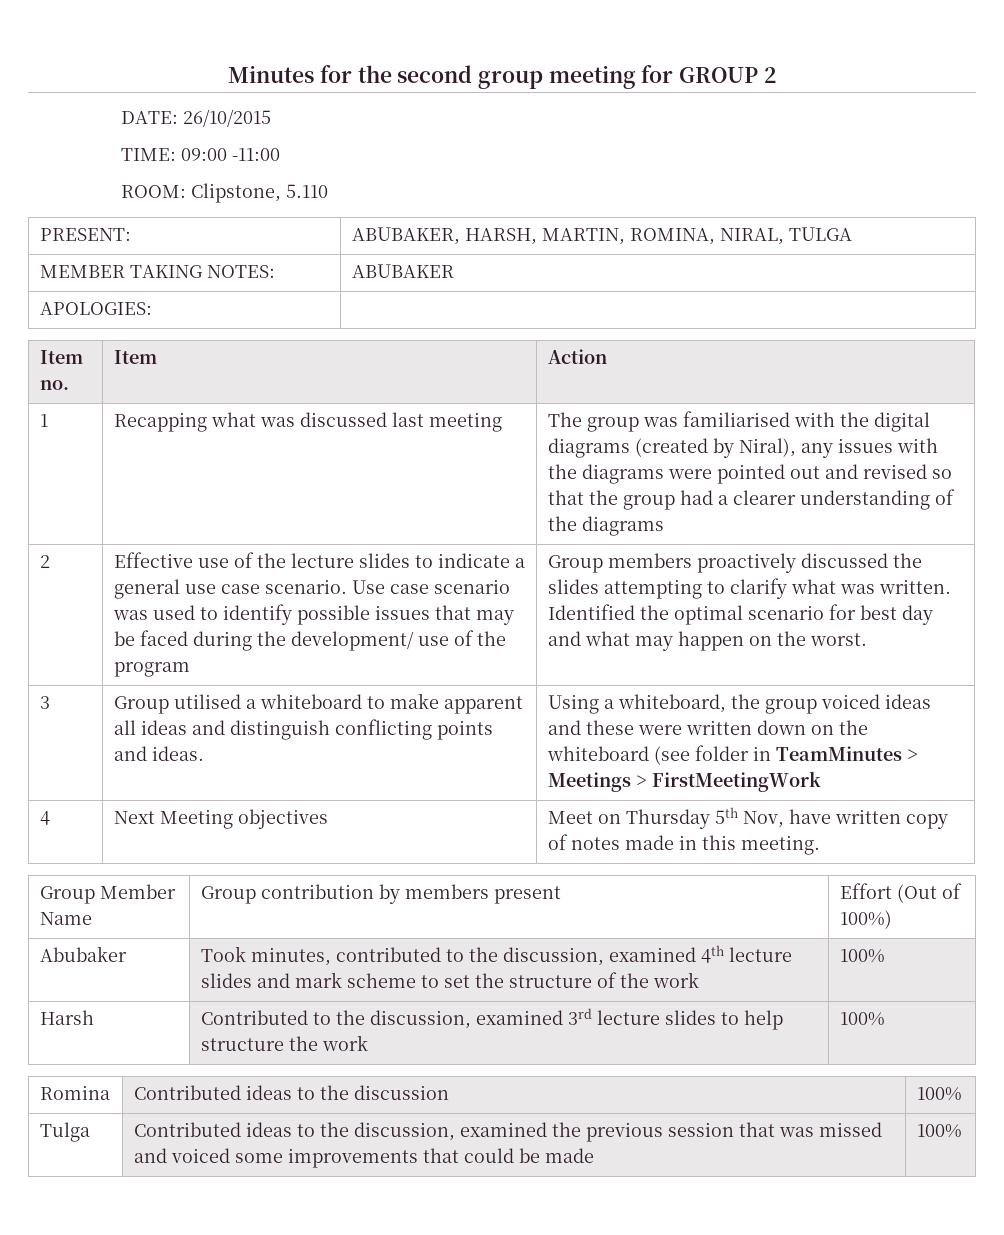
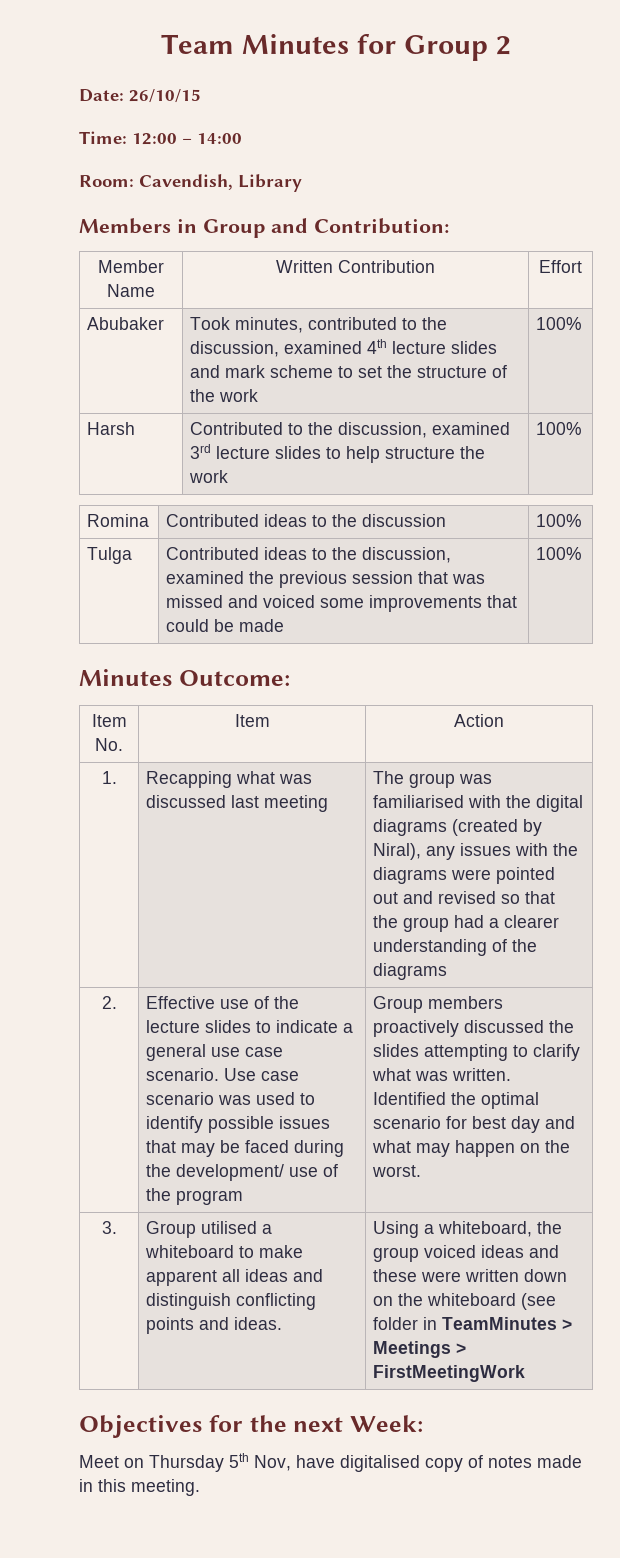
(228, 74) none -> [161,34,235,54] Team
[357,65,776,89] [121,109,272,127] [121,148,281,161] [121,183,329,203] [39,228,131,241] [351,227,852,245] [39,265,275,278] [351,264,454,278] [39,302,152,315] [39,350,83,364] [39,380,69,390] [113,350,157,364] [547,349,607,364] [39,414,48,427] [113,412,502,432] [547,411,930,432] [547,438,938,458] [547,464,952,484] [547,489,955,510] [547,516,664,536] [39,555,50,568] [113,552,525,568] [113,579,510,599] [112,604,514,625] [113,630,506,651] [113,662,190,677] [547,553,922,573] [547,578,951,599] [547,604,933,625] [547,631,867,651] [39,696,50,709] [113,693,523,714] [113,719,493,740] [113,746,204,761] [547,694,931,714] [547,720,868,735] [546,745,918,765] [547,771,821,792] [39,811,50,825] [113,809,328,829] [547,807,948,829] [547,834,820,855] [39,884,176,904] [39,912,92,925] [200,884,561,904] [839,883,962,903] [839,910,892,929] the second group meeting for GROUP 2 // DATE: 26/10/2015 // TIME: 09:00 -11:00 // ROOM: Clipstone, 5.110 // PRESENT: | ABUBAKER, HARSH, MARTIN, ROMINA, NIRAL, TULGA // MEMBER TAKING NOTES: | ABUBAKER // APOLOGIES: | // Item no. | Item | Action // 1 | Recapping what was discussed last meeting | The group was familiarised with the digital diagrams (created by Niral), any issues with the diagrams were pointed out and revised so that the group had a clearer understanding of the diagrams // 2 | Effective use of the lecture slides to indicate a general use case scenario. Use case scenario was used to identify possible issues that may be faced during the development/ use of the program | Group members proactively discussed the slides attempting to clarify what was written. Identified the optimal scenario for best day and what may happen on the worst. // 3 | Group utilised a whiteboard to make apparent all ideas and distinguish conflicting points and ideas. | Using a whiteboard, the group voiced ideas and these were written down on the whiteboard (see folder in TeamMinutes > Meetings > FirstMeetingWork // 4 | Next Meeting objectives | Meet on Thursday 5th Nov, have written copy of notes made in this meeting. // Group Member Name | Group contribution by members present | Effort (Out of 100%) -> [403,35,511,61] [79,89,201,103] [79,131,242,145] [79,174,302,192] [79,218,450,238] [98,260,164,273] [107,284,155,297] [276,260,435,273] [539,260,582,273] Group 2 // Date: 26/10/15 // Time: 12:00 – 14:00 // Room: Cavendish, Library // Members in Group and Contribution: // Member Name | Written Contribution | Effort
(962, 1131) none -> [79,669,290,686] [91,714,127,727] [95,738,123,751] [234,714,270,727] [454,714,504,727] [101,771,117,784] [146,771,313,788] [146,795,329,812] [373,771,493,788] [373,795,584,812] [373,819,543,836] [373,843,579,860] [373,867,556,884] [373,891,556,904] [373,915,560,932] [373,939,538,956] [373,963,448,980] [101,996,117,1009] [146,996,300,1009] [146,1020,354,1033] [146,1044,284,1061] [146,1068,300,1081] [146,1092,316,1105] [146,1116,331,1133] [146,1140,345,1157] [146,1164,339,1181] [146,1188,244,1205] [373,996,504,1013] [373,1020,575,1037] [373,1044,581,1061] [372,1068,512,1081] [373,1092,540,1109] [373,1116,576,1133] [372,1140,571,1157] [372,1165,422,1177] [101,1221,117,1234] [146,1221,273,1238] [145,1245,304,1258] [146,1269,324,1286] [146,1293,317,1310] [146,1317,283,1334] [373,1221,563,1238] [373,1245,560,1262] [373,1269,568,1282] [373,1293,557,1310] [373,1317,573,1330] [373,1341,467,1358] [373,1365,526,1382] [79,1415,423,1438] [79,1453,582,1472] [79,1479,200,1496] // Minutes Outcome: // Item No. | Item | Action // 1. | Recapping what was discussed last meeting | The group was familiarised with the digital diagrams (created by Niral), any issues with the diagrams were pointed out and revised so that the group had a clearer understanding of the diagrams // 2. | Effective use of the lecture slides to indicate a general use case scenario. Use case scenario was used to identify possible issues that may be faced during the development/ use of the program | Group members proactively discussed the slides attempting to clarify what was written. Identified the optimal scenario for best day and what may happen on the worst. // 3. | Group utilised a whiteboard to make apparent all ideas and distinguish conflicting points and ideas. | Using a whiteboard, the group voiced ideas and these were written down on the whiteboard (see folder in TeamMinutes > Meetings > FirstMeetingWork // Objectives for the next Week: // Meet on Thursday 5th Nov, have digitalised copy of notes made in this meeting.

